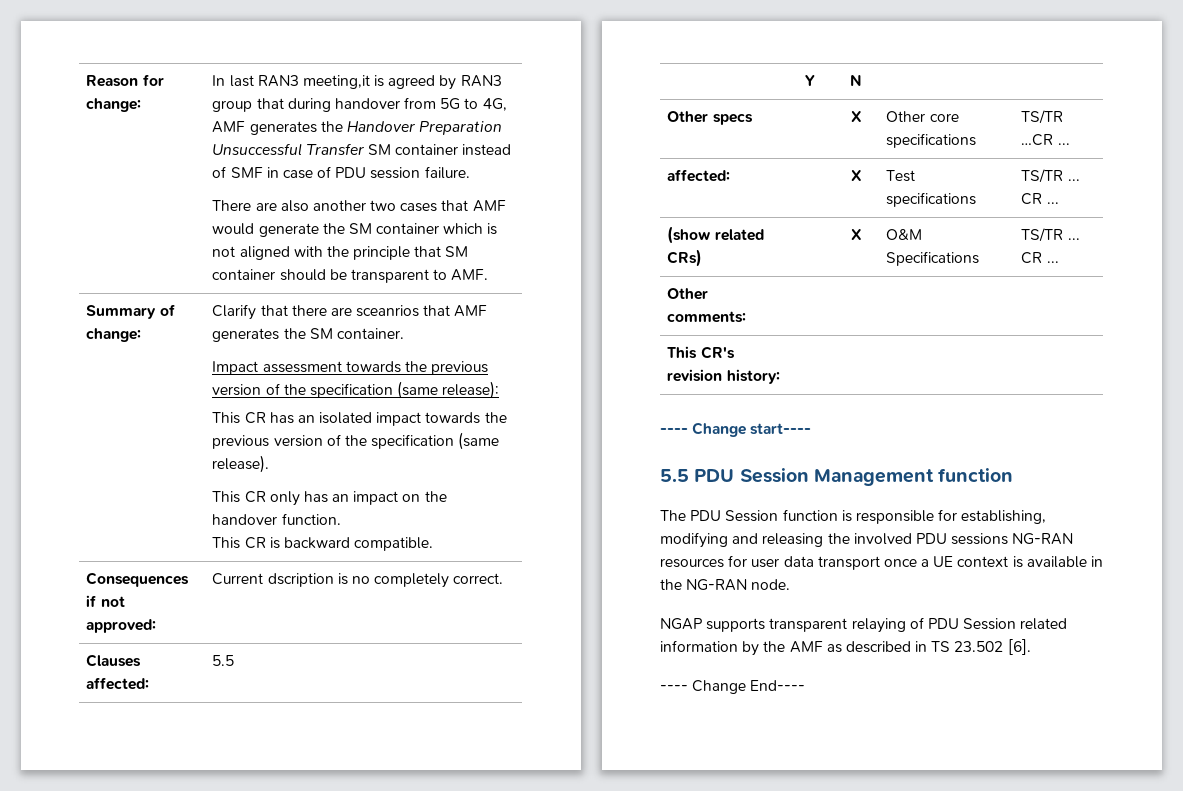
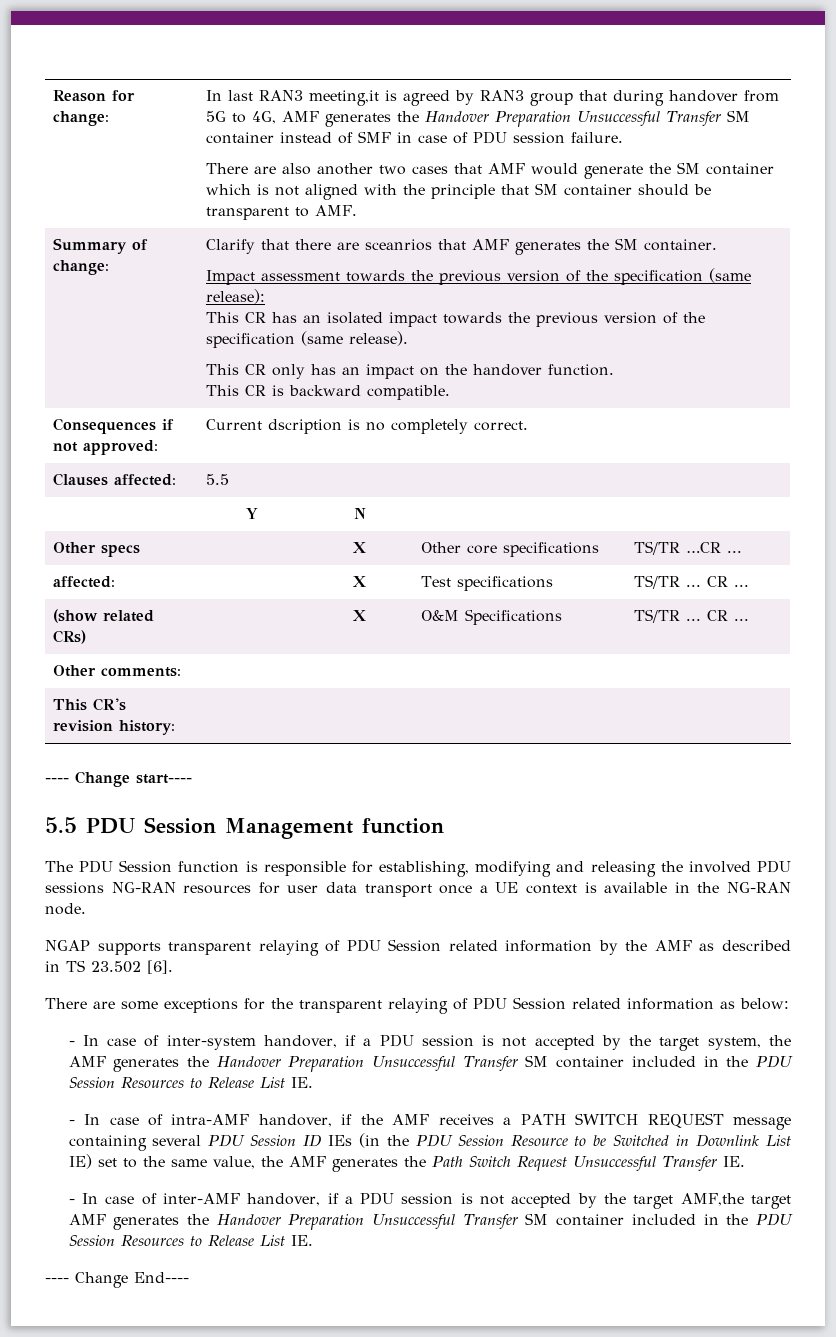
(1031, 647) none -> [45,997,789,1014] [68,1034,791,1051] [68,1055,793,1072] [68,1077,313,1089] [68,1113,791,1130] [68,1133,791,1151] [68,1154,745,1172] [68,1192,791,1209] [68,1213,793,1230] [68,1235,313,1247] // There are some exceptions for the transparent relaying of PDU Session related information as below: // - In case of inter-system handover, if a PDU session is not accepted by the target system, the AMF generates the Handover Preparation Unsuccessful Transfer SM container included in the PDU Session Resources to Release List IE. // - In case of intra-AMF handover, if the AMF receives a PATH SWITCH REQUEST message containing several PDU Session ID IEs (in the PDU Session Resource to be Switched in Downlink List IE) set to the same value, the AMF generates the Path Switch Request Unsuccessful Transfer IE. // - In case of inter-AMF handover, if a PDU session is not accepted by the target AMF,the target AMF generates the Handover Preparation Unsuccessful Transfer SM container included in the PDU Session Resources to Release List IE.

